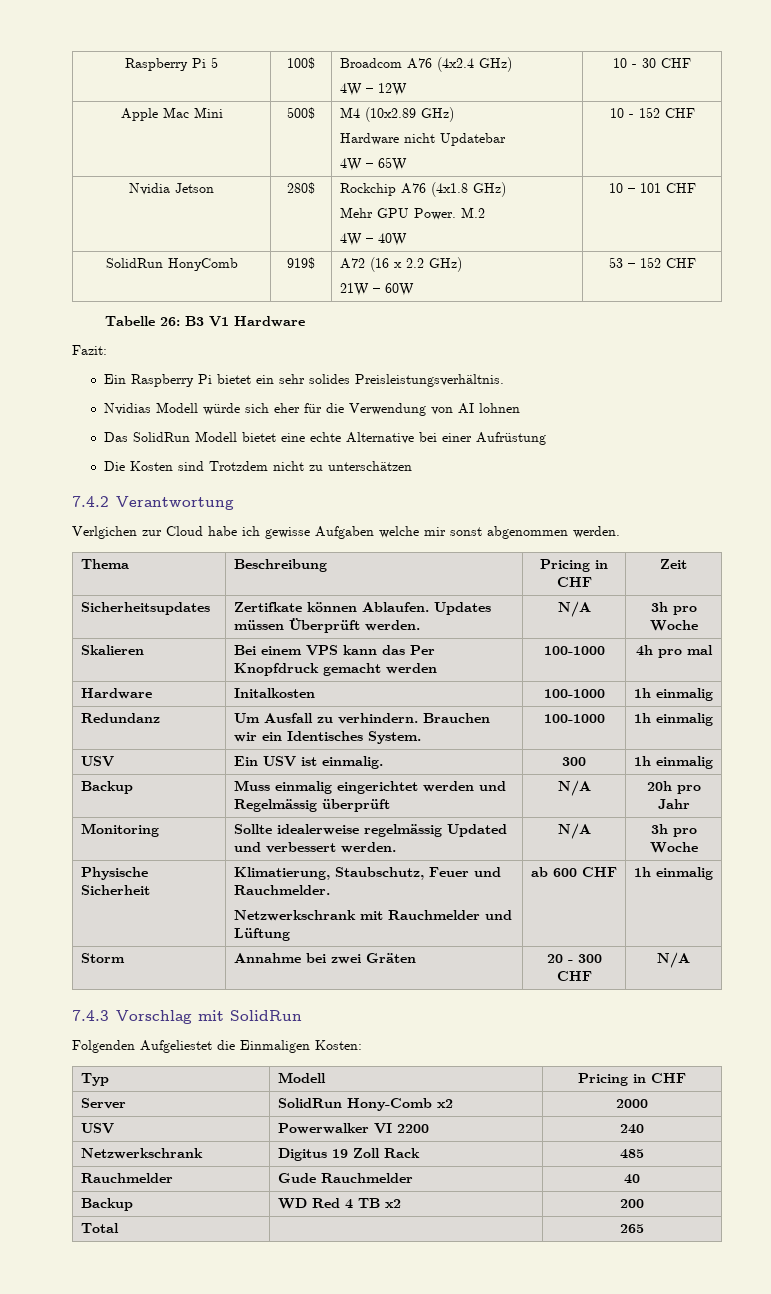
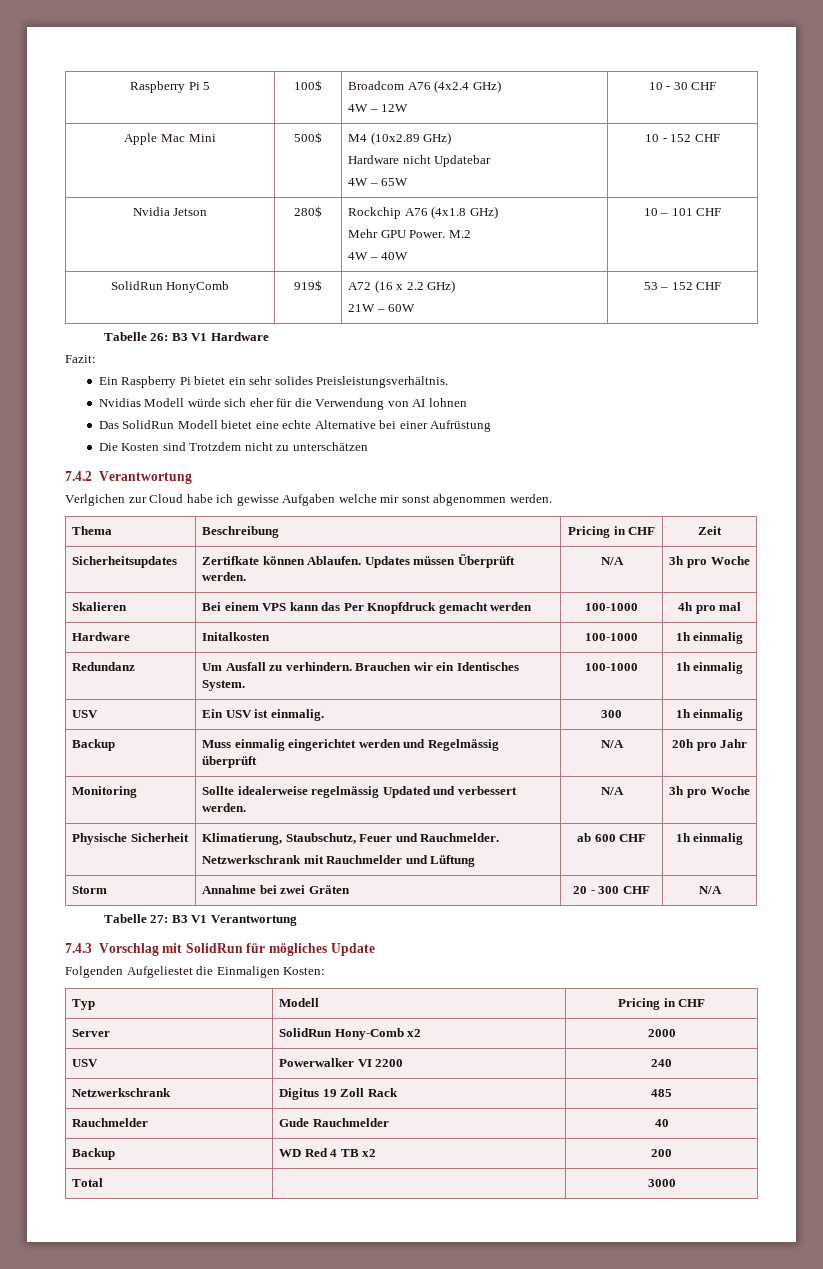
(690, 960) none -> [103,914,297,926] // Tabelle 27: B3 V1 Verantwortung
(302, 1015) none -> [246,943,375,956] für mögliches Update
[620,1224,644,1233] 265 -> [647,1179,676,1187] 3000

